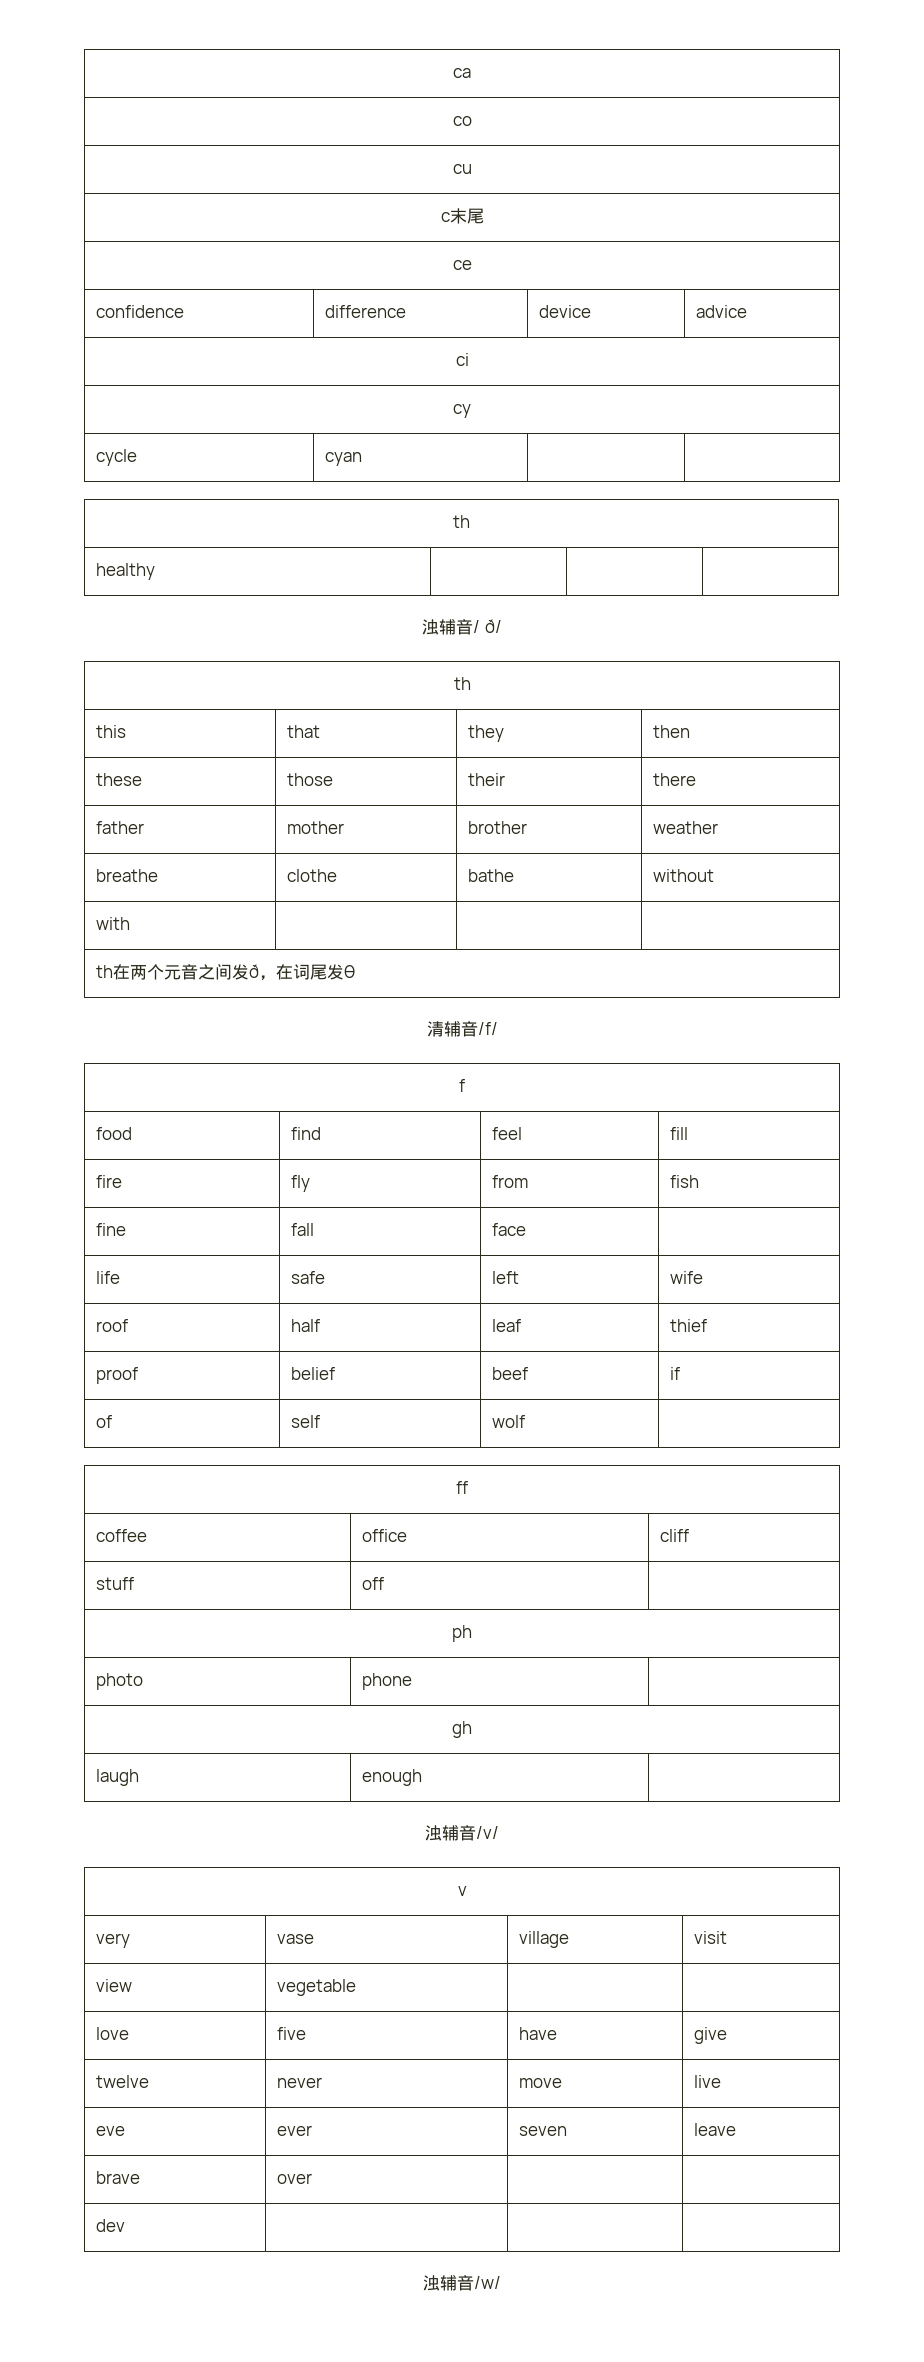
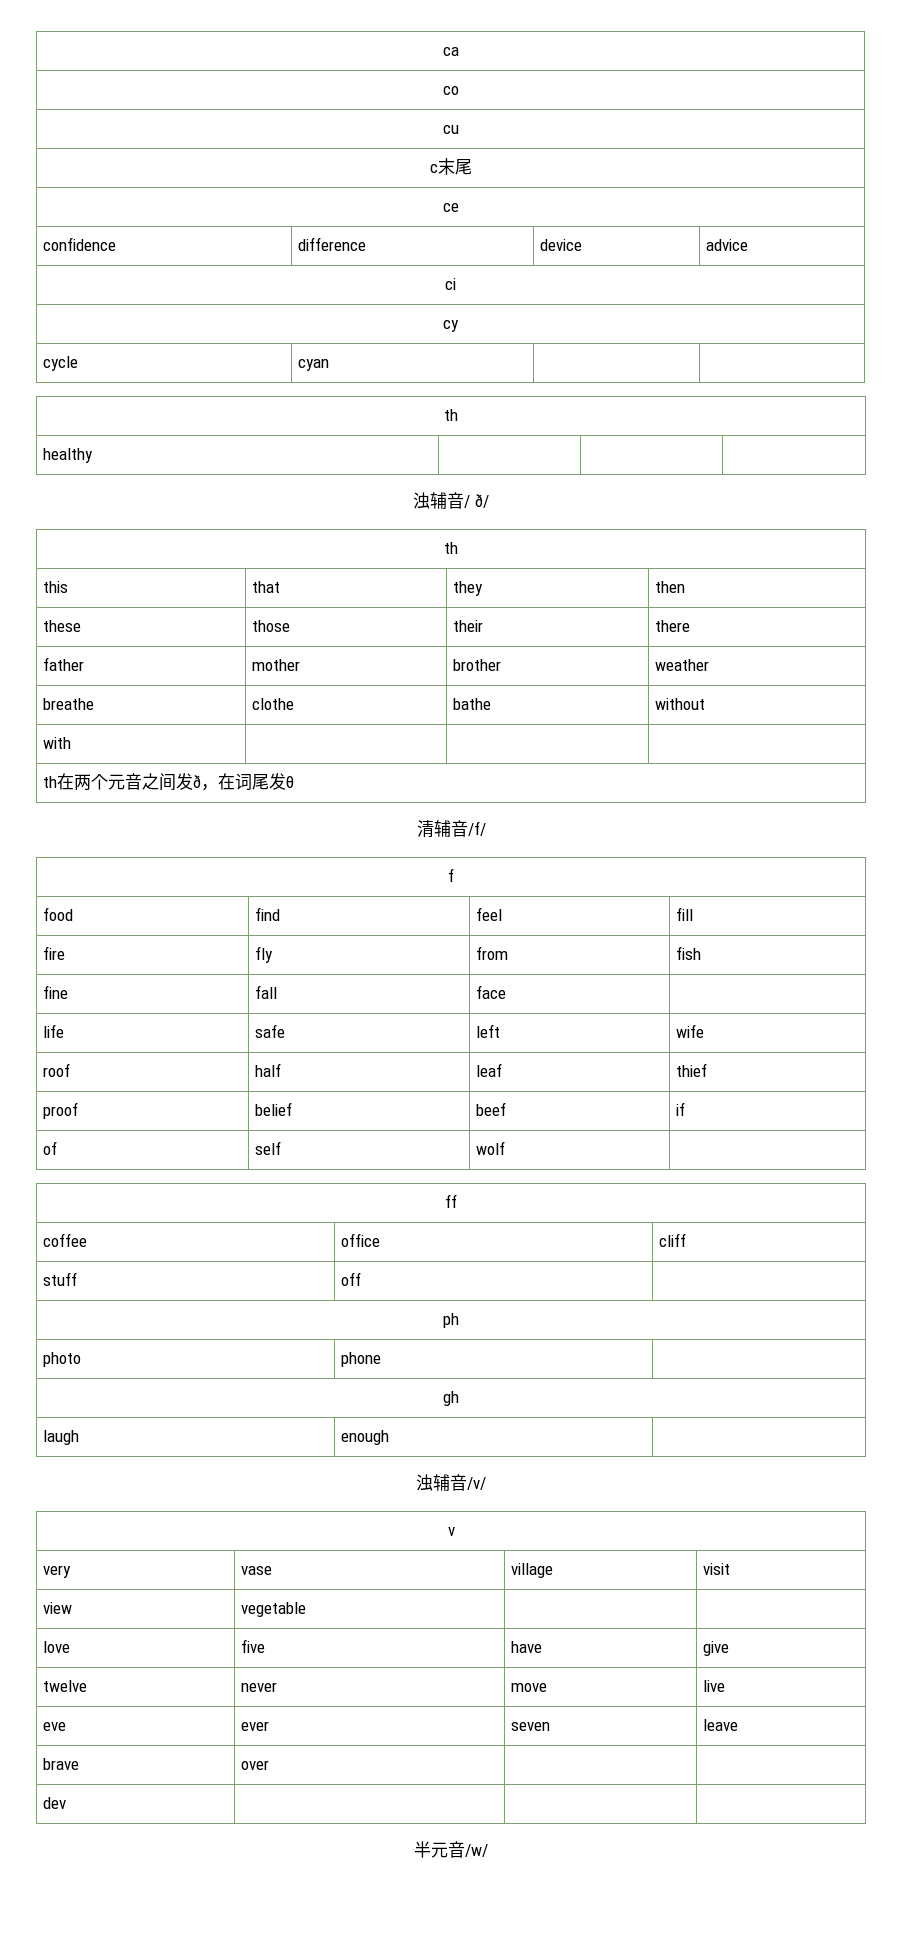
[423,2275,457,2291] 浊辅 -> [414,1841,448,1858] 半元

